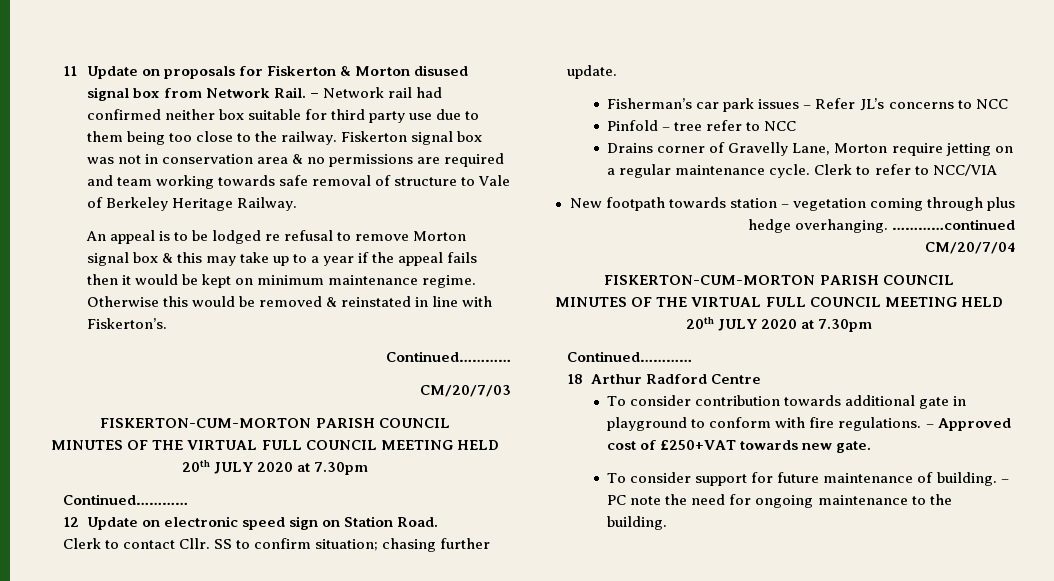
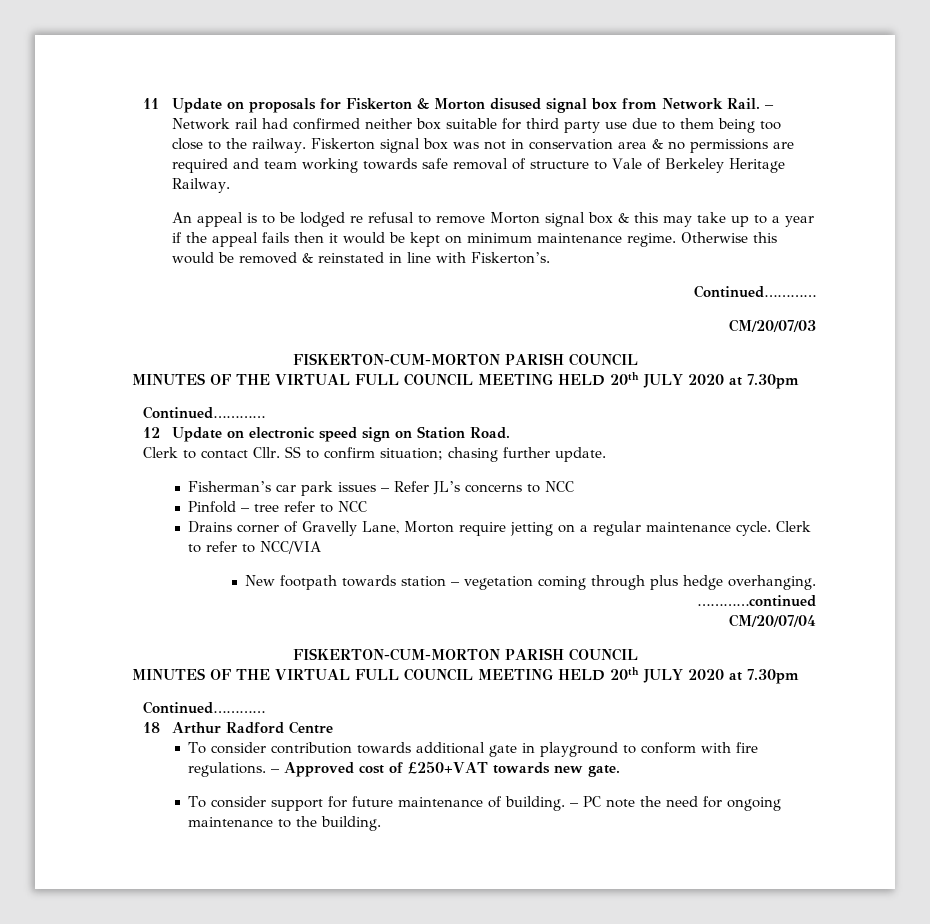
[420,385,511,397] CM/20/7/03 -> [729,319,816,332] CM/20/07/03
[925,242,1015,254] CM/20/7/04 -> [729,614,816,627] CM/20/07/04

